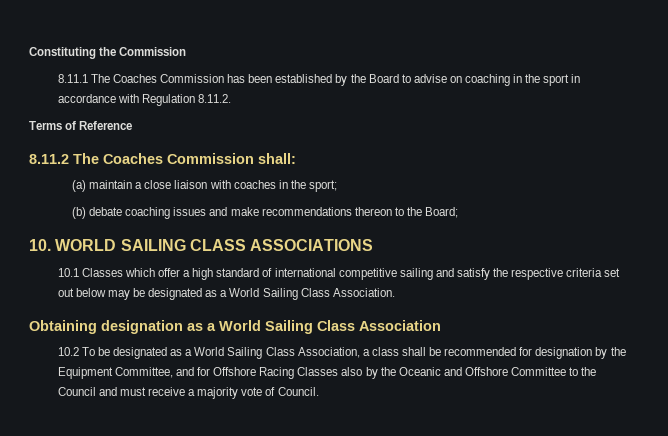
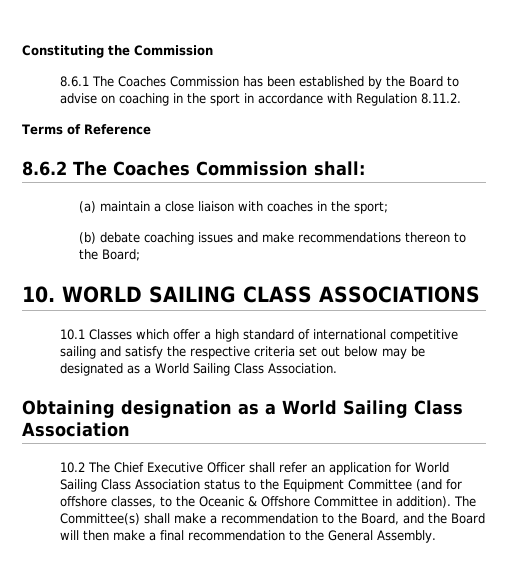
[57,74,88,83] 8.11.1 -> [59,76,89,87] 8.6.1
[29,154,69,164] 8.11.2 -> [22,161,67,176] 8.6.2
[81,347,626,359] [57,367,378,379] To be designated as a World Sailing Class Association, a class shall be recommended for designation by the Equipment Committee, and for Offshore Racing Classes also by -> [87,462,449,475] [59,479,462,492] [59,496,172,508] The Chief Executive Officer shall refer an application for World Sailing Class Association status to the Equipment Committee (and for offshore classes, to
[443,367,462,376] and -> [247,496,257,507] &
[569,367,597,376] [57,387,319,399] to the Council and must receive a majority vote of Council. -> [381,496,476,508] [59,513,485,525] [59,530,436,543] in addition). The Committee(s) shall make a recommendation to the Board, and the Board will then make a final recommendation to the General Assembly.

